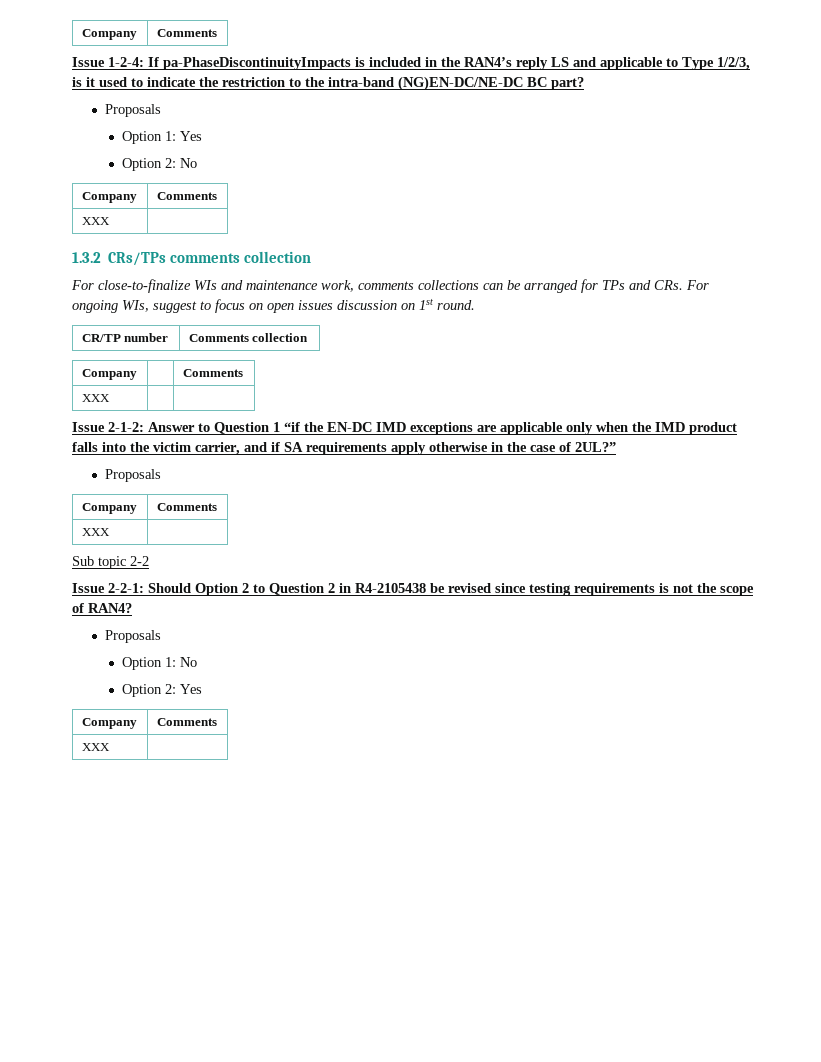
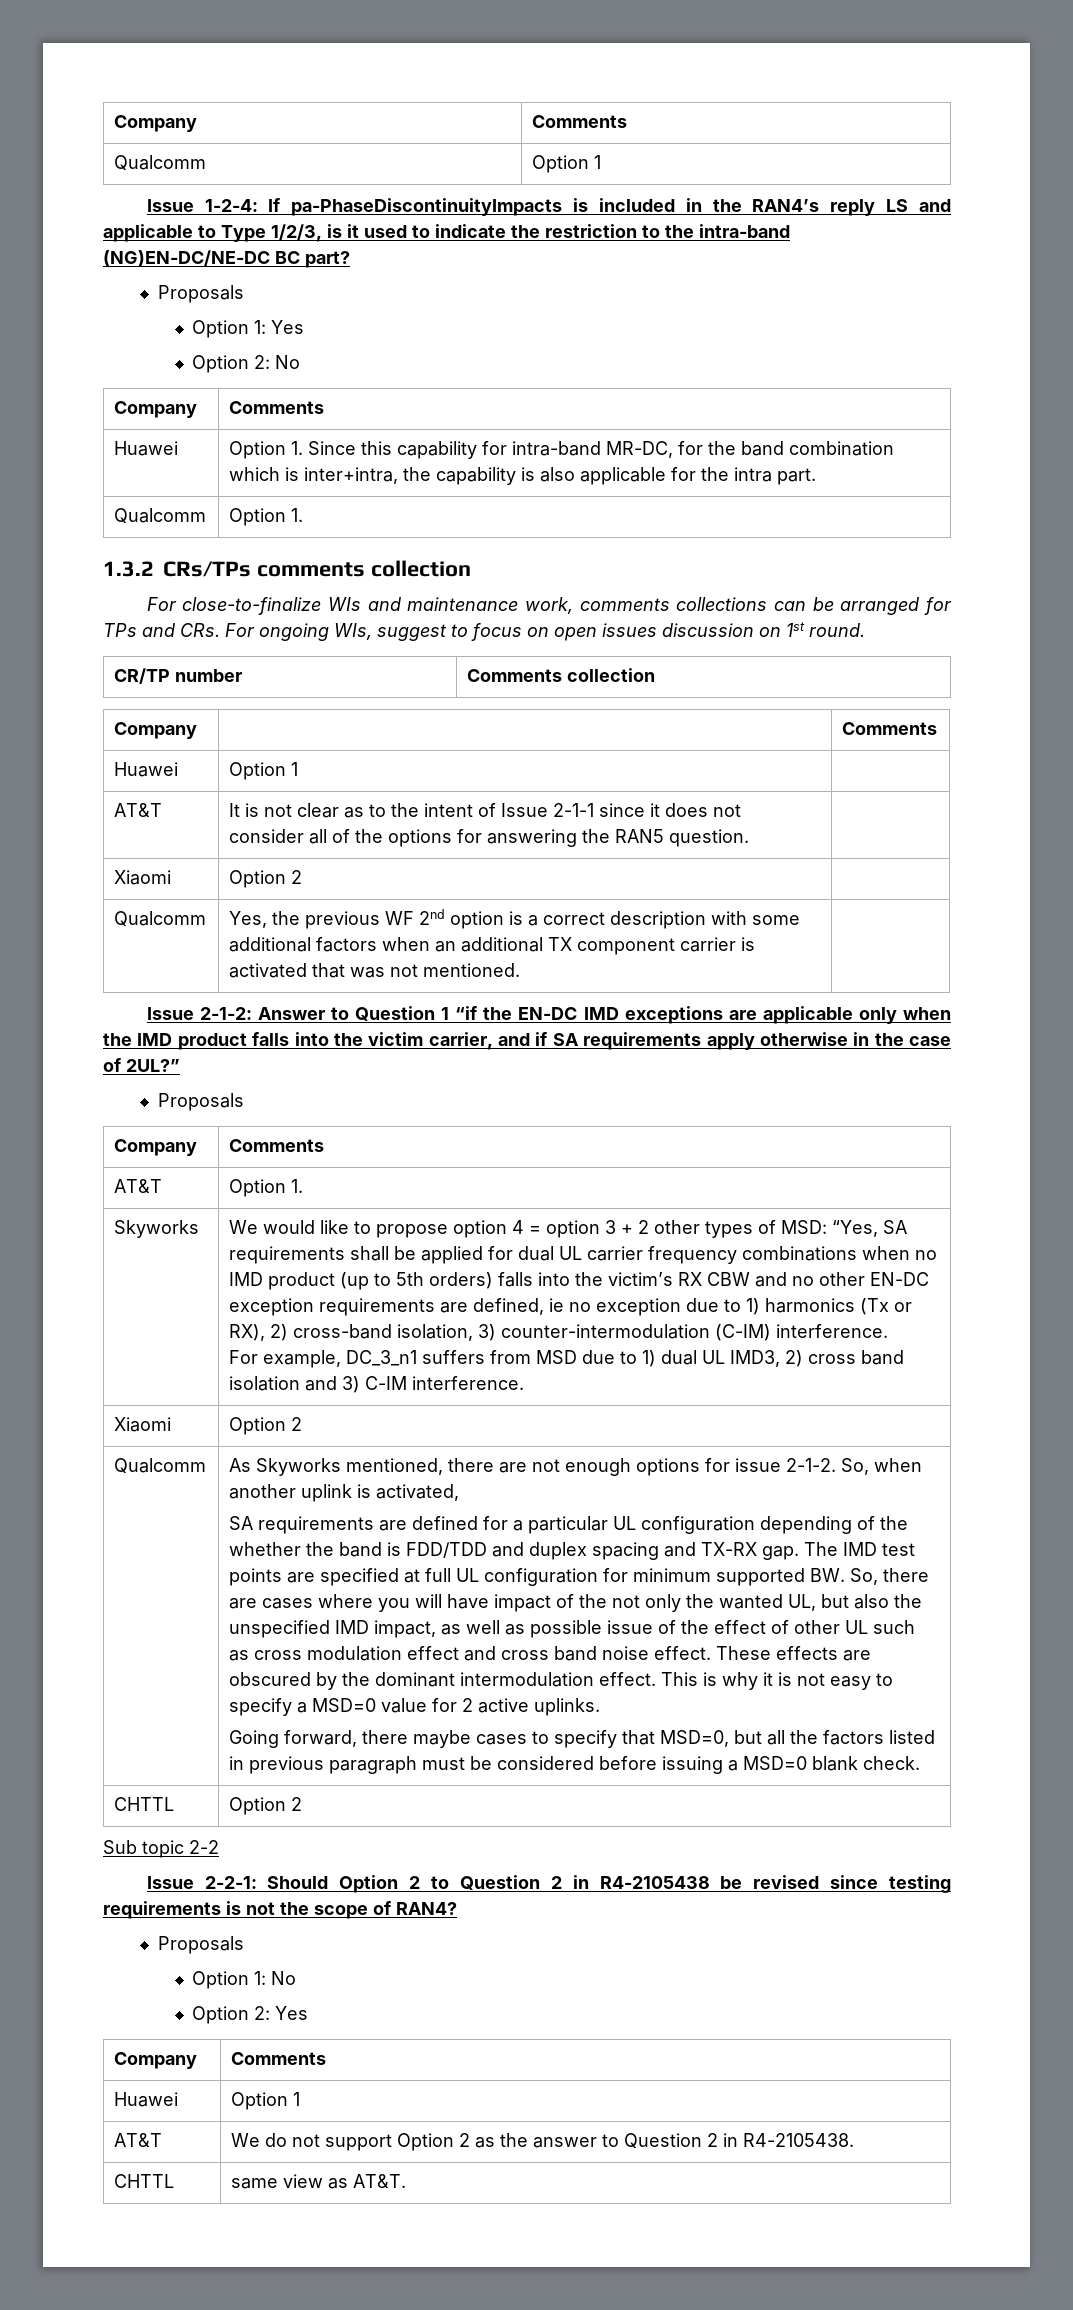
[81,29,137,40] [156,29,217,37] Company | Comments -> [114,115,198,132] [532,115,628,128] [114,155,207,171] [532,155,602,173] Company | Comments // Qualcomm | Option 1
[81,217,110,225] XXX | -> [114,441,179,456] [229,441,895,459] [229,467,817,485] [114,508,207,524] [229,508,304,526] Huawei | Option 1. Since this capability for intra-band MR-DC, for the band combination which is inter+intra, the capability is also applicable for the intra part. // Qualcomm | Option 1.
[81,394,110,402] XXX | -> [114,762,179,777] [229,762,299,780] [114,803,163,817] [229,803,742,818] [229,829,750,847] [114,870,172,885] [229,870,303,888] [114,911,207,927] [229,909,801,929] [229,937,756,955] [229,963,521,978] Huawei | Option 1 | // AT&T | It is not clear as to the intent of Issue 2-1-1 since it does not consider all of the options for answering the RAN5 question. | // Xiaomi | Option 2 | // Qualcomm | Yes, the previous WF 2nd option is a correct description with some additional factors when an additional TX component carrier is activated that was not mentioned.
[81,528,110,536] XXX | -> [114,1179,163,1193] [229,1179,304,1197] [114,1220,200,1238] [229,1220,908,1238] [229,1246,938,1264] [229,1272,930,1290] [229,1298,913,1316] [229,1324,889,1341] [229,1350,905,1368] [229,1376,525,1393] [114,1417,172,1432] [229,1417,303,1435] [114,1458,207,1474] [229,1458,923,1476] [229,1484,460,1502] [229,1516,909,1534] [229,1542,916,1560] [229,1568,930,1586] [229,1594,923,1612] [229,1620,916,1638] [229,1646,872,1661] [229,1672,894,1690] [229,1698,601,1716] [229,1730,936,1748] [229,1756,921,1774] [114,1797,175,1811] [229,1797,303,1815] AT&T | Option 1. // Skyworks | We would like to propose option 4 = option 3 + 2 other types of MSD: “Yes, SA requirements shall be applied for dual UL carrier frequency combinations when no IMD product (up to 5th orders) falls into the victim’s RX CBW and no other EN-DC exception requirements are defined, ie no exception due to 1) harmonics (Tx or RX), 2) cross-band isolation, 3) counter-intermodulation (C-IM) interference. // For example, DC_3_n1 suffers from MSD due to 1) dual UL IMD3, 2) cross band isolation and 3) C-IM interference. // Xiaomi | Option 2 // Qualcomm | As Skyworks mentioned, there are not enough options for issue 2-1-2. So, when another uplink is activated, // SA requirements are defined for a particular UL configuration depending of the whether the band is FDD/TDD and duplex spacing and TX-RX gap. The IMD test points are specified at full UL configuration for minimum supported BW. So, there are cases where you will have impact of the not only the wanted UL, but also the unspecified IMD impact, as well as possible issue of the effect of other UL such as cross modulation effect and cross band noise effect. These effects are obscured by the dominant intermodulation effect. This is why it is not easy to specify a MSD=0 value for 2 active uplinks. // Going forward, there maybe cases to specify that MSD=0, but all the factors listed in previous paragraph must be considered before issuing a MSD=0 blank check. // CHTTL | Option 2
[81,743,110,751] XXX | -> [114,2092,179,2107] [231,2092,301,2110] [114,2133,163,2147] [231,2133,855,2151] [114,2174,175,2188] [231,2174,407,2189] Huawei | Option 1 // AT&T | We do not support Option 2 as the answer to Question 2 in R4-2105438. // CHTTL | same view as AT&T.

